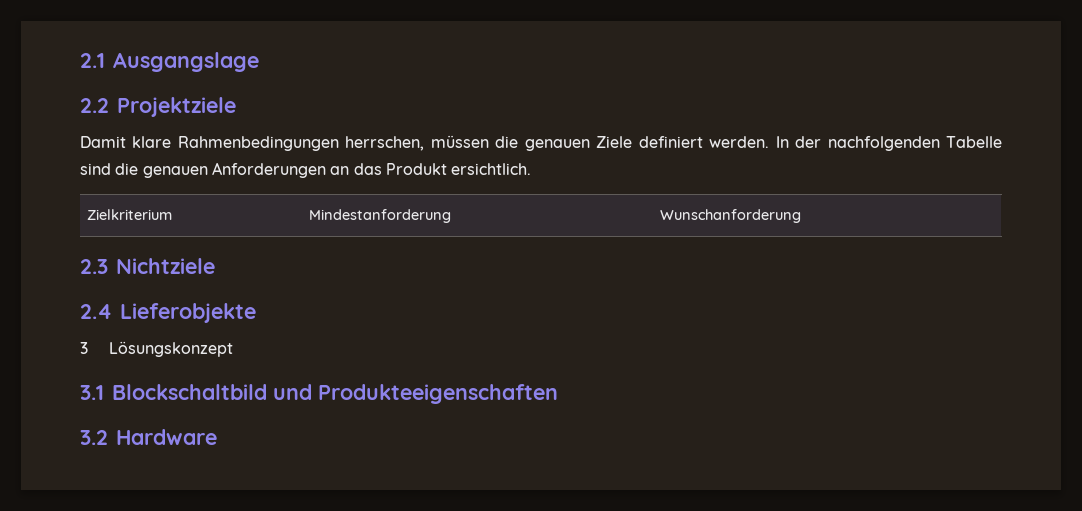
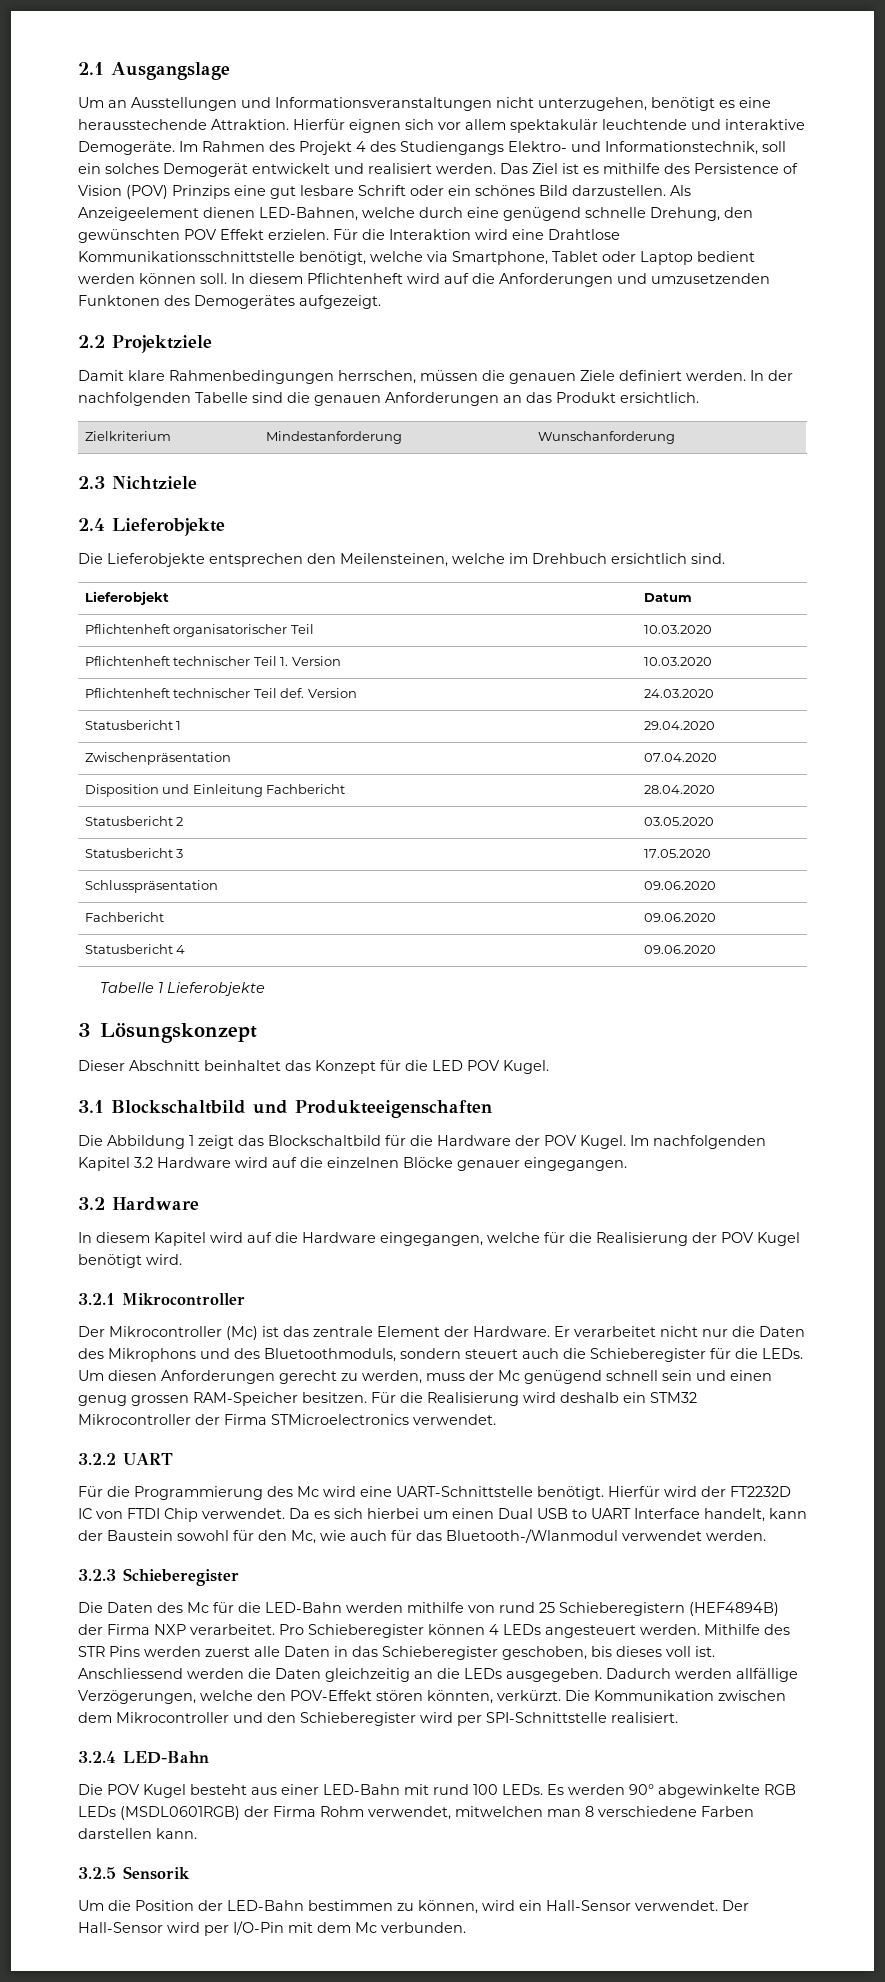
(259, 62) none -> [78,97,771,111] [78,119,805,133] [78,141,786,155] [78,163,798,177] [78,185,691,199] [78,207,753,221] [78,229,620,243] [78,251,755,265] [78,273,770,287] [78,295,381,309] // Um an Ausstellungen und Informationsveranstaltungen nicht unterzugehen, benötigt es eine herausstechende Attraktion. Hierfür eignen sich vor allem spektakulär leuchtende und interaktive Demogeräte. Im Rahmen des Projekt 4 des Studiengangs Elektro- und Informationstechnik, soll ein solches Demogerät entwickelt und realisiert werden. Das Ziel ist es mithilfe des Persistence of Vision (POV) Prinzips eine gut lesbare Schrift oder ein schönes Bild darzustellen. Als Anzeigeelement dienen LED-Bahnen, welche durch eine genügend schnelle Drehung, den gewünschten POV Effekt erzielen. Für die Interaktion wird eine Drahtlose Kommunikationsschnittstelle benötigt, welche via Smartphone, Tablet oder Laptop bedient werden können soll. In diesem Pflichtenheft wird auf die Anforderungen und umzusetzenden Funktonen des Demogerätes aufgezeigt.
[80,341,234,357] [80,384,558,404] [80,429,217,445] 3 Lösungskonzept // 3.1 Blockschaltbild und Produkteeigenschaften // 3.2 Hardware -> [78,553,725,567] [84,591,169,605] [643,593,692,602] [84,624,314,637] [643,625,712,634] [84,656,341,666] [643,657,712,666] [84,688,357,698] [643,689,714,698] [84,720,182,730] [643,721,715,730] [84,752,231,765] [643,753,717,762] [84,784,346,797] [643,785,715,794] [84,816,184,826] [643,817,714,826] [84,848,184,858] [643,849,711,858] [84,880,218,893] [643,881,716,890] [84,912,164,922] [643,913,716,922] [84,944,186,954] [643,945,716,954] [99,982,265,996] [78,1023,257,1043] [78,1060,549,1074] [78,1100,493,1118] [78,1135,766,1149] [78,1157,627,1171] [78,1197,200,1211] [78,1232,800,1246] [78,1254,182,1268] [78,1293,246,1306] [78,1326,805,1340] [78,1348,803,1362] [78,1370,772,1384] [78,1392,697,1406] [78,1414,496,1425] [78,1453,174,1465] [78,1486,791,1500] [78,1508,807,1522] [78,1529,766,1544] [78,1568,240,1586] [78,1602,779,1616] [78,1624,790,1638] [78,1646,715,1660] [78,1668,798,1682] [78,1690,786,1704] [78,1712,678,1726] [78,1751,210,1764] [78,1784,796,1798] [78,1806,754,1820] [78,1828,197,1839] [78,1866,191,1880] [78,1900,749,1914] [78,1921,466,1936] Die Lieferobjekte entsprechen den Meilensteinen, welche im Drehbuch ersichtlich sind. // Lieferobjekt | Datum // Pflichtenheft organisatorischer Teil | 10.03.2020 // Pflichtenheft technischer Teil 1. Version | 10.03.2020 // Pflichtenheft technischer Teil def. Version | 24.03.2020 // Statusbericht 1 | 29.04.2020 // Zwischenpräsentation | 07.04.2020 // Disposition und Einleitung Fachbericht | 28.04.2020 // Statusbericht 2 | 03.05.2020 // Statusbericht 3 | 17.05.2020 // Schlusspräsentation | 09.06.2020 // Fachbericht | 09.06.2020 // Statusbericht 4 | 09.06.2020 // Tabelle 1 Lieferobjekte // 3 Lösungskonzept // Dieser Abschnitt beinhaltet das Konzept für die LED POV Kugel. // 3.1 Blockschaltbild und Produkteeigenschaften // Die Abbildung 1 zeigt das Blockschaltbild für die Hardware der POV Kugel. Im nachfolgenden Kapitel 3.2 Hardware wird auf die einzelnen Blöcke genauer eingegangen. // 3.2 Hardware // In diesem Kapitel wird auf die Hardware eingegangen, welche für die Realisierung der POV Kugel benötigt wird. // 3.2.1 Mikrocontroller // Der Mikrocontroller (Mc) ist das zentrale Element der Hardware. Er verarbeitet nicht nur die Daten des Mikrophons und des Bluetoothmoduls, sondern steuert auch die Schieberegister für die LEDs. Um diesen Anforderungen gerecht zu werden, muss der Mc genügend schnell sein und einen genug grossen RAM-Speicher besitzen. Für die Realisierung wird deshalb ein STM32 Mikrocontroller der Firma STMicroelectronics verwendet. // 3.2.2 UART // Für die Programmierung des Mc wird eine UART-Schnittstelle benötigt. Hierfür wird der FT2232D IC von FTDI Chip verwendet. Da es sich hierbei um einen Dual USB to UART Interface handelt, kann der Baustein sowohl für den Mc, wie auch für das Bluetooth-/Wlanmodul verwendet werden. // 3.2.3 Schieberegister // Die Daten des Mc für die LED-Bahn werden mithilfe von rund 25 Schieberegistern (HEF4894B) der Firma NXP verarbeitet. Pro Schieberegister können 4 LEDs angesteuert werden. Mithilfe des STR Pins werden zuerst alle Daten in das Schieberegister geschoben, bis dieses voll ist. Anschliessend werden die Daten gleichzeitig an die LEDs ausgegeben. Dadurch werden allfällige Verzögerungen, welche den POV-Effekt stören könnten, verkürzt. Die Kommunikation zwischen dem Mikrocontroller und den Schieberegister wird per SPI-Schnittstelle realisiert. // 3.2.4 LED-Bahn // Die POV Kugel besteht aus einer LED-Bahn mit rund 100 LEDs. Es werden 90° abgewinkelte RGB LEDs (MSDL0601RGB) der Firma Rohm verwendet, mitwelchen man 8 verschiedene Farben darstellen kann. // 3.2.5 Sensorik // Um die Position der LED-Bahn bestimmen zu können, wird ein Hall-Sensor verwendet. Der Hall-Sensor wird per I/O-Pin mit dem Mc verbunden.

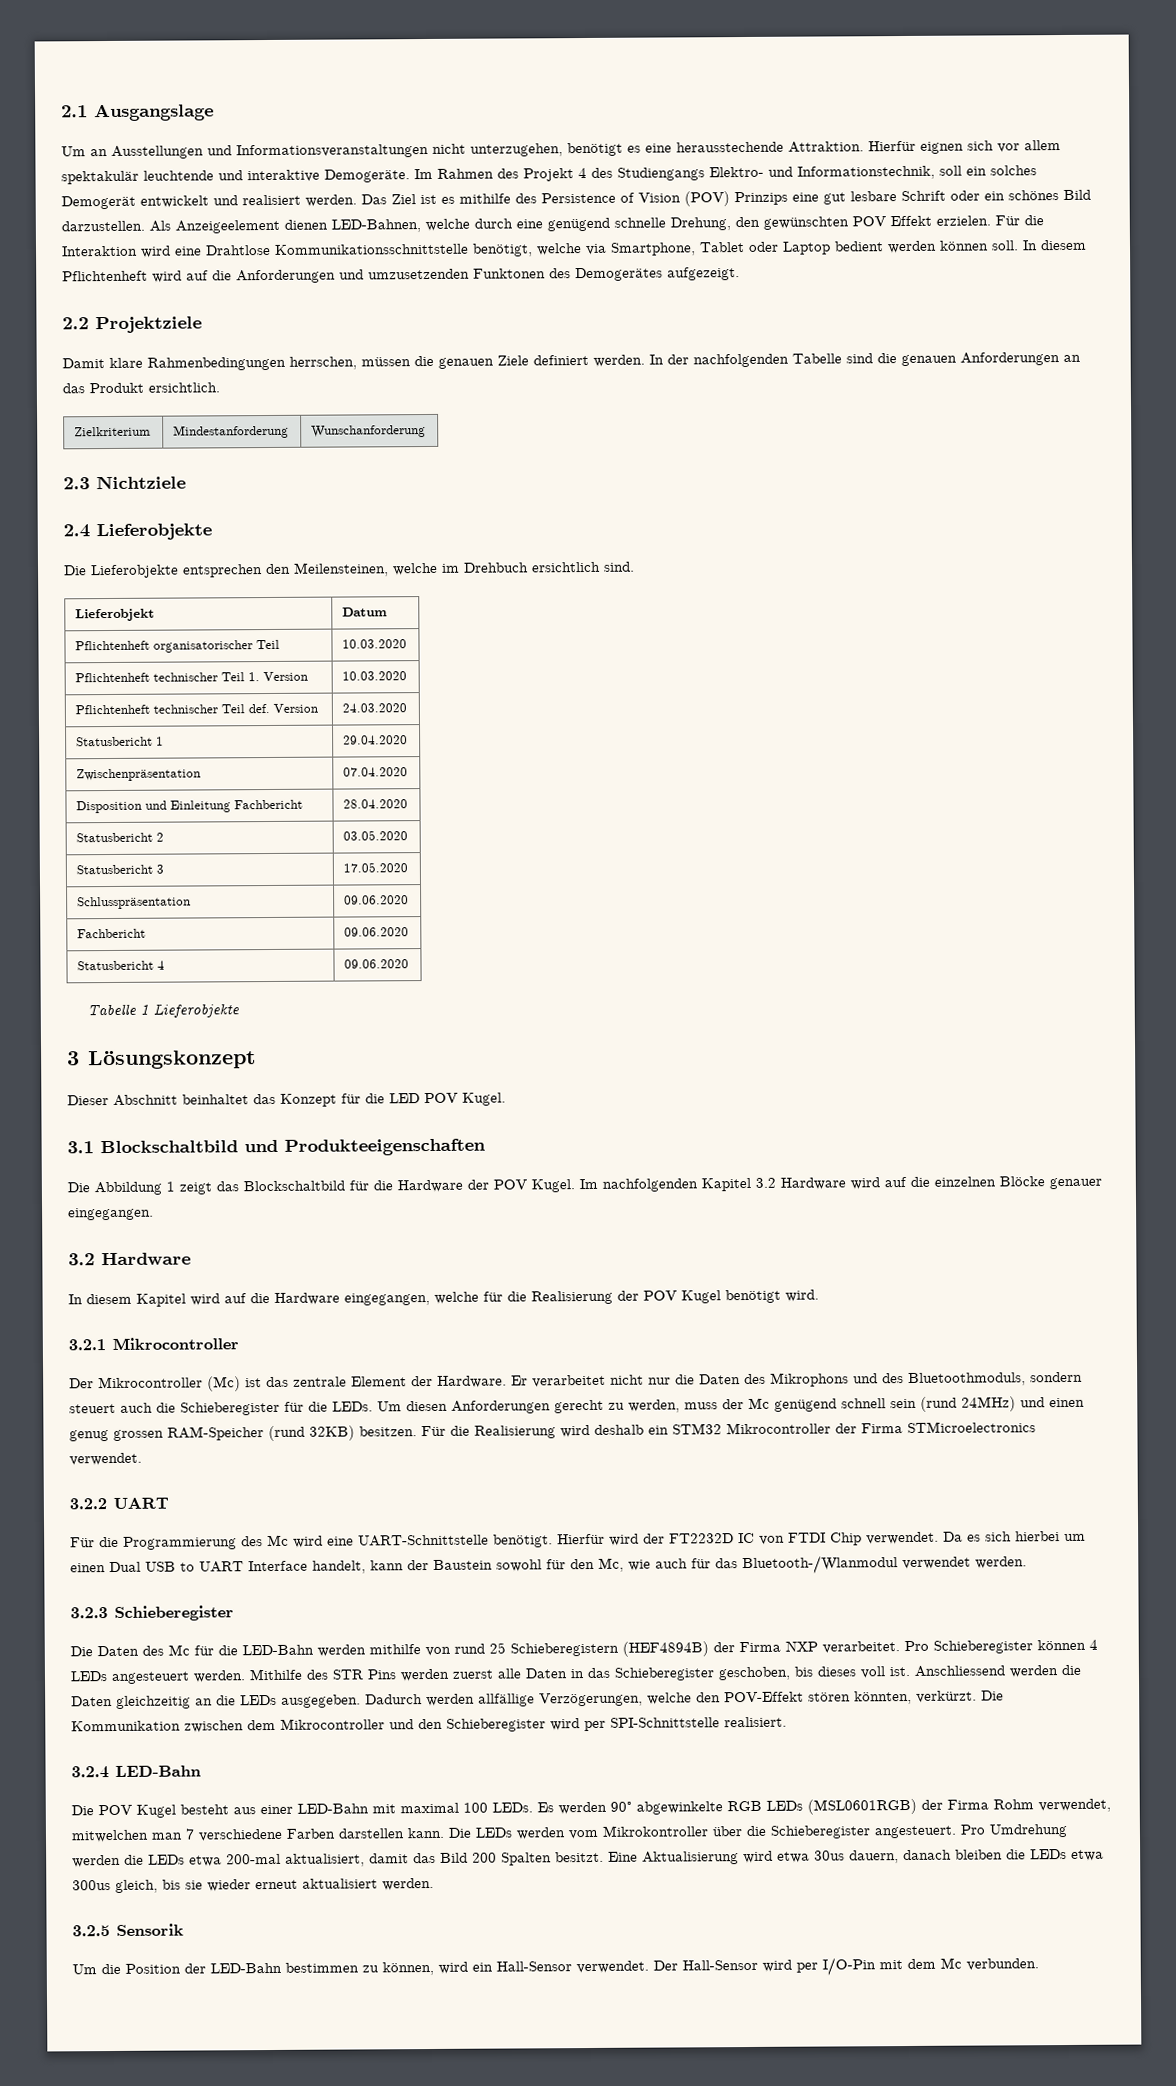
(692, 1375) none -> [920,1396,1016,1412] (rund 24MHz)
(298, 1399) none -> [268,1425,355,1442] (rund 32KB)
[433,1784,469,1795] rund -> [400,1802,459,1814] maximal
[120,1806,240,1820] (MSDL0601RGB) -> [807,1798,917,1815] (MSL0601RGB)
[585,1806,594,1817] 8 -> [185,1828,194,1840] 7
(197, 1833) none -> [448,1824,1067,1840] [72,1849,1104,1868] [72,1877,434,1893] Die LEDs werden vom Mikrokontroller über die Schieberegister angesteuert. Pro Umdrehung werden die LEDs etwa 200-mal aktualisiert, damit das Bild 200 Spalten besitzt. Eine Aktualisierung wird etwa 30us dauern, danach bleiben die LEDs etwa 300us gleich, bis sie wieder erneut aktualisiert werden.

